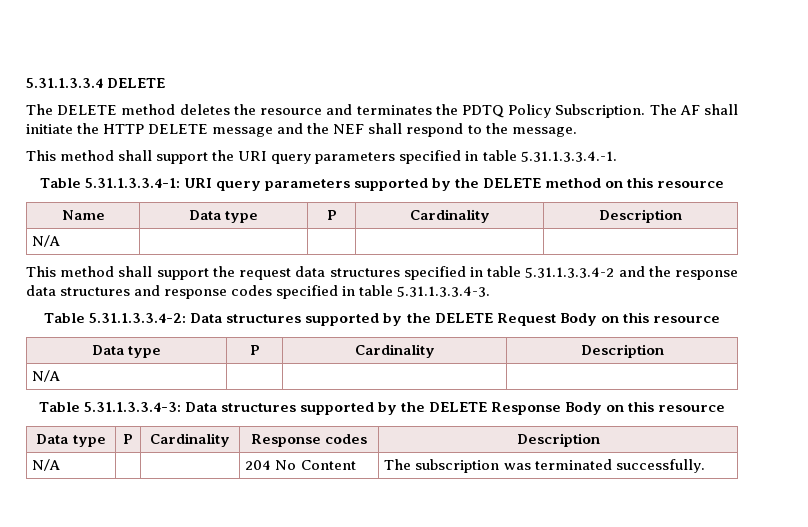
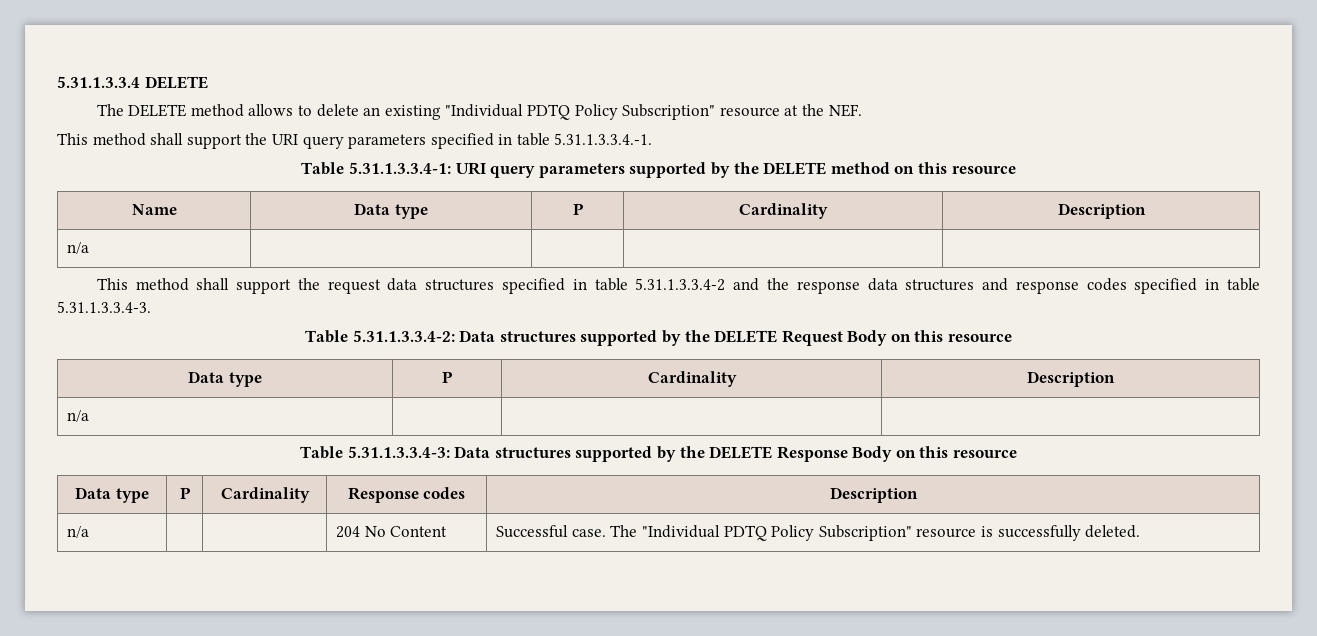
[179,104,738,118] [26,123,577,137] deletes the resource and terminates the PDTQ Policy Subscription. The AF shall initiate the HTTP DELETE message and the NEF shall respond to the message. -> [248,104,862,120] allows to delete an existing "Individual PDTQ Policy Subscription" resource at the NEF.
[32,235,61,247] N/A -> [67,242,90,254] n/a
[32,370,61,382] N/A -> [67,410,90,422] n/a
[32,459,61,471] N/A -> [67,526,90,538] n/a
[384,459,705,473] The subscription was terminated successfully. -> [496,525,1141,541] Successful case. The "Individual PDTQ Policy Subscription" resource is successfully deleted.

